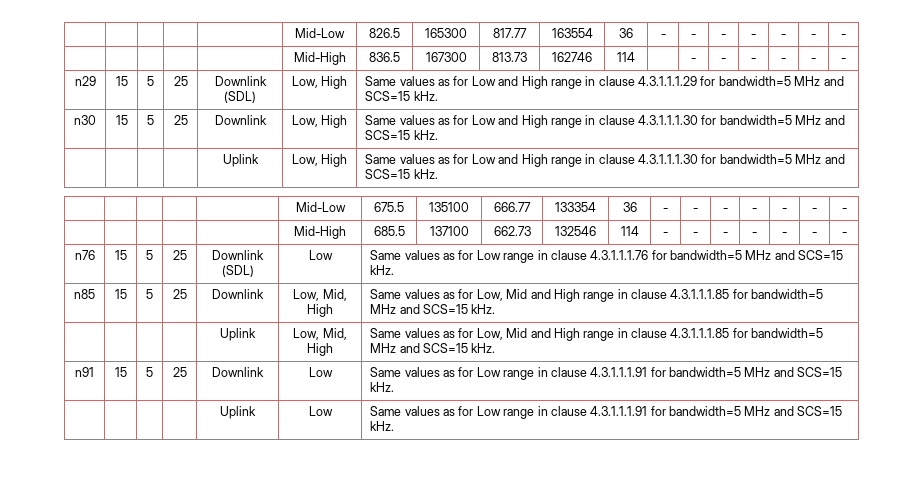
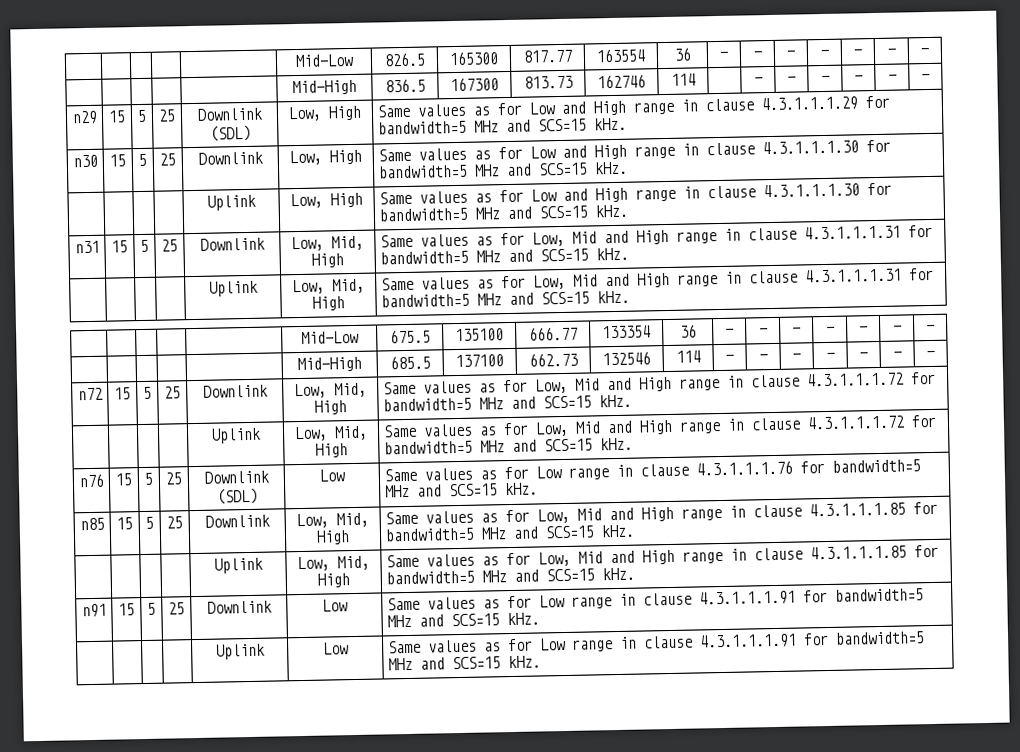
(438, 174) none -> [74,240,100,254] [111,240,128,253] [140,239,149,253] [161,239,178,252] [199,237,265,251] [291,235,364,252] [311,253,344,268] [379,224,933,248] [379,247,629,265] [208,280,258,297] [292,278,365,295] [312,296,345,311] [380,267,934,291] [380,290,630,308] // n31 | 15 | 5 | 25 | Downlink | Low, Mid, High | Same values as for Low, Mid and High range in clause 4.3.1.1.1.31 for bandwidth=5 MHz and SCS=15 kHz. // | | | | Uplink | Low, Mid, High | Same values as for Low, Mid and High range in clause 4.3.1.1.1.31 for bandwidth=5 MHz and SCS=15 kHz.
(847, 234) none -> [77,387,103,401] [114,387,131,400] [143,386,152,399] [164,386,181,399] [202,384,268,398] [294,382,367,399] [314,400,347,415] [382,371,936,395] [382,394,632,412] [210,427,261,444] [294,425,368,442] [315,443,348,458] [382,414,937,438] [383,437,633,455] // n72 | 15 | 5 | 25 | Downlink | Low, Mid, High | Same values as for Low, Mid and High range in clause 4.3.1.1.1.72 for bandwidth=5 MHz and SCS=15 kHz. // | | | | Uplink | Low, Mid, High | Same values as for Low, Mid and High range in clause 4.3.1.1.1.72 for bandwidth=5 MHz and SCS=15 kHz.

